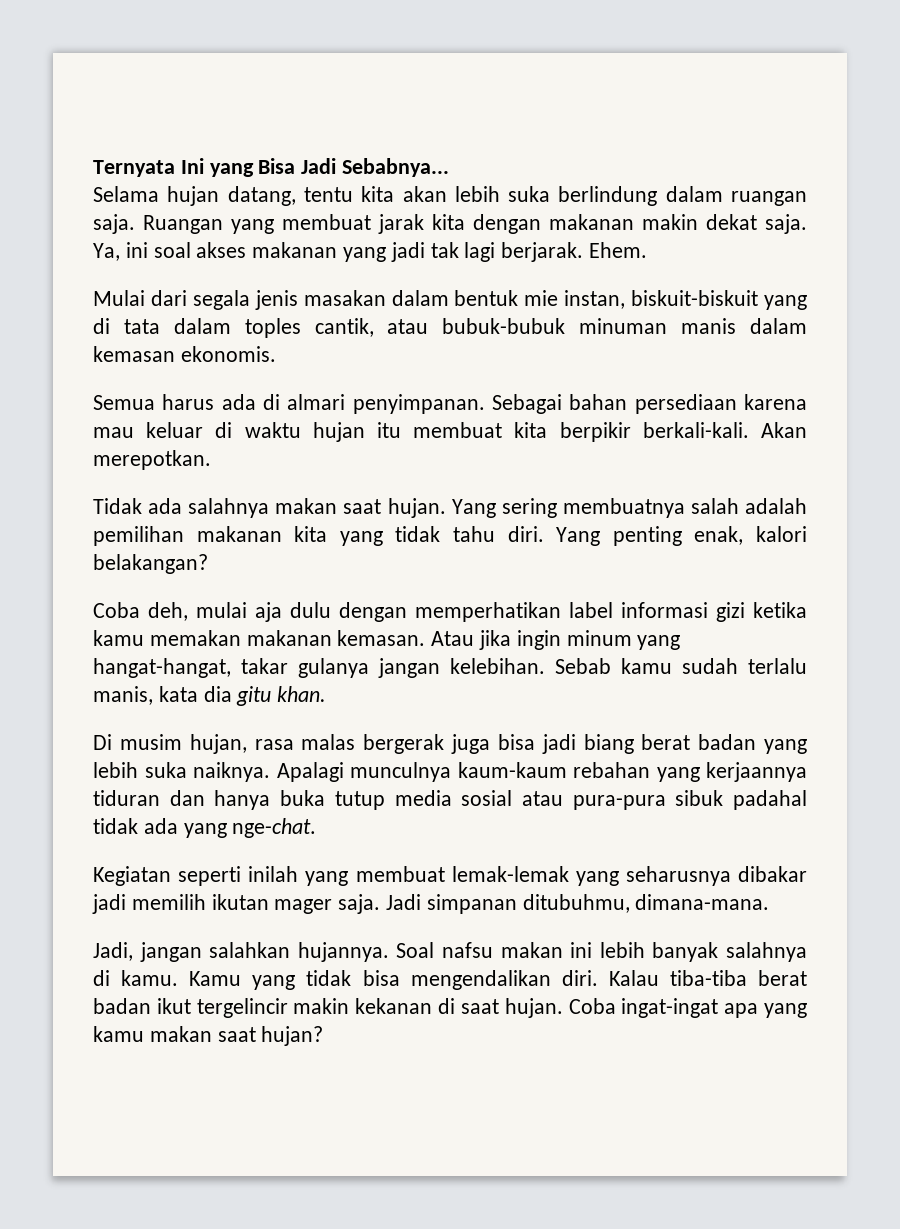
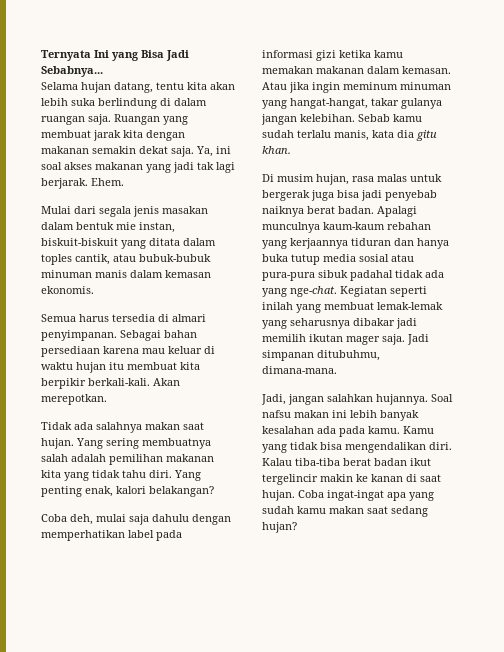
(658, 196) none -> [160,98,171,106] di
[642,214,698,230] makin -> [92,146,136,154] semakin
[93,318,160,334] di tata -> [149,238,180,246] ditata
[221,394,256,410] ada -> [112,314,155,322] tersedia
[255,602,331,622] aja dulu -> [129,514,189,525] saja dahulu
(613, 610) none -> [156,530,182,541] pada
(332, 638) none -> [367,66,400,74] dalam
[566,630,632,646] minum -> [343,82,451,90] meminum minuman
(356, 742) none -> [410,174,442,182] untuk
[583,734,808,754] [93,762,270,782] biang berat badan yang lebih suka naiknya. -> [385,190,437,201] [262,206,374,217] penyebab naiknya berat badan.
(317, 828) // -> (337, 291) none
[726,942,808,962] [93,970,110,986] salahnya di -> [262,426,365,437] kesalahan ada pada
[355,998,433,1014] kekanan -> [356,474,403,482] ke kanan
(808, 1010) none -> [262,506,294,514] sudah
(256, 1034) none -> [391,506,428,517] sedang

